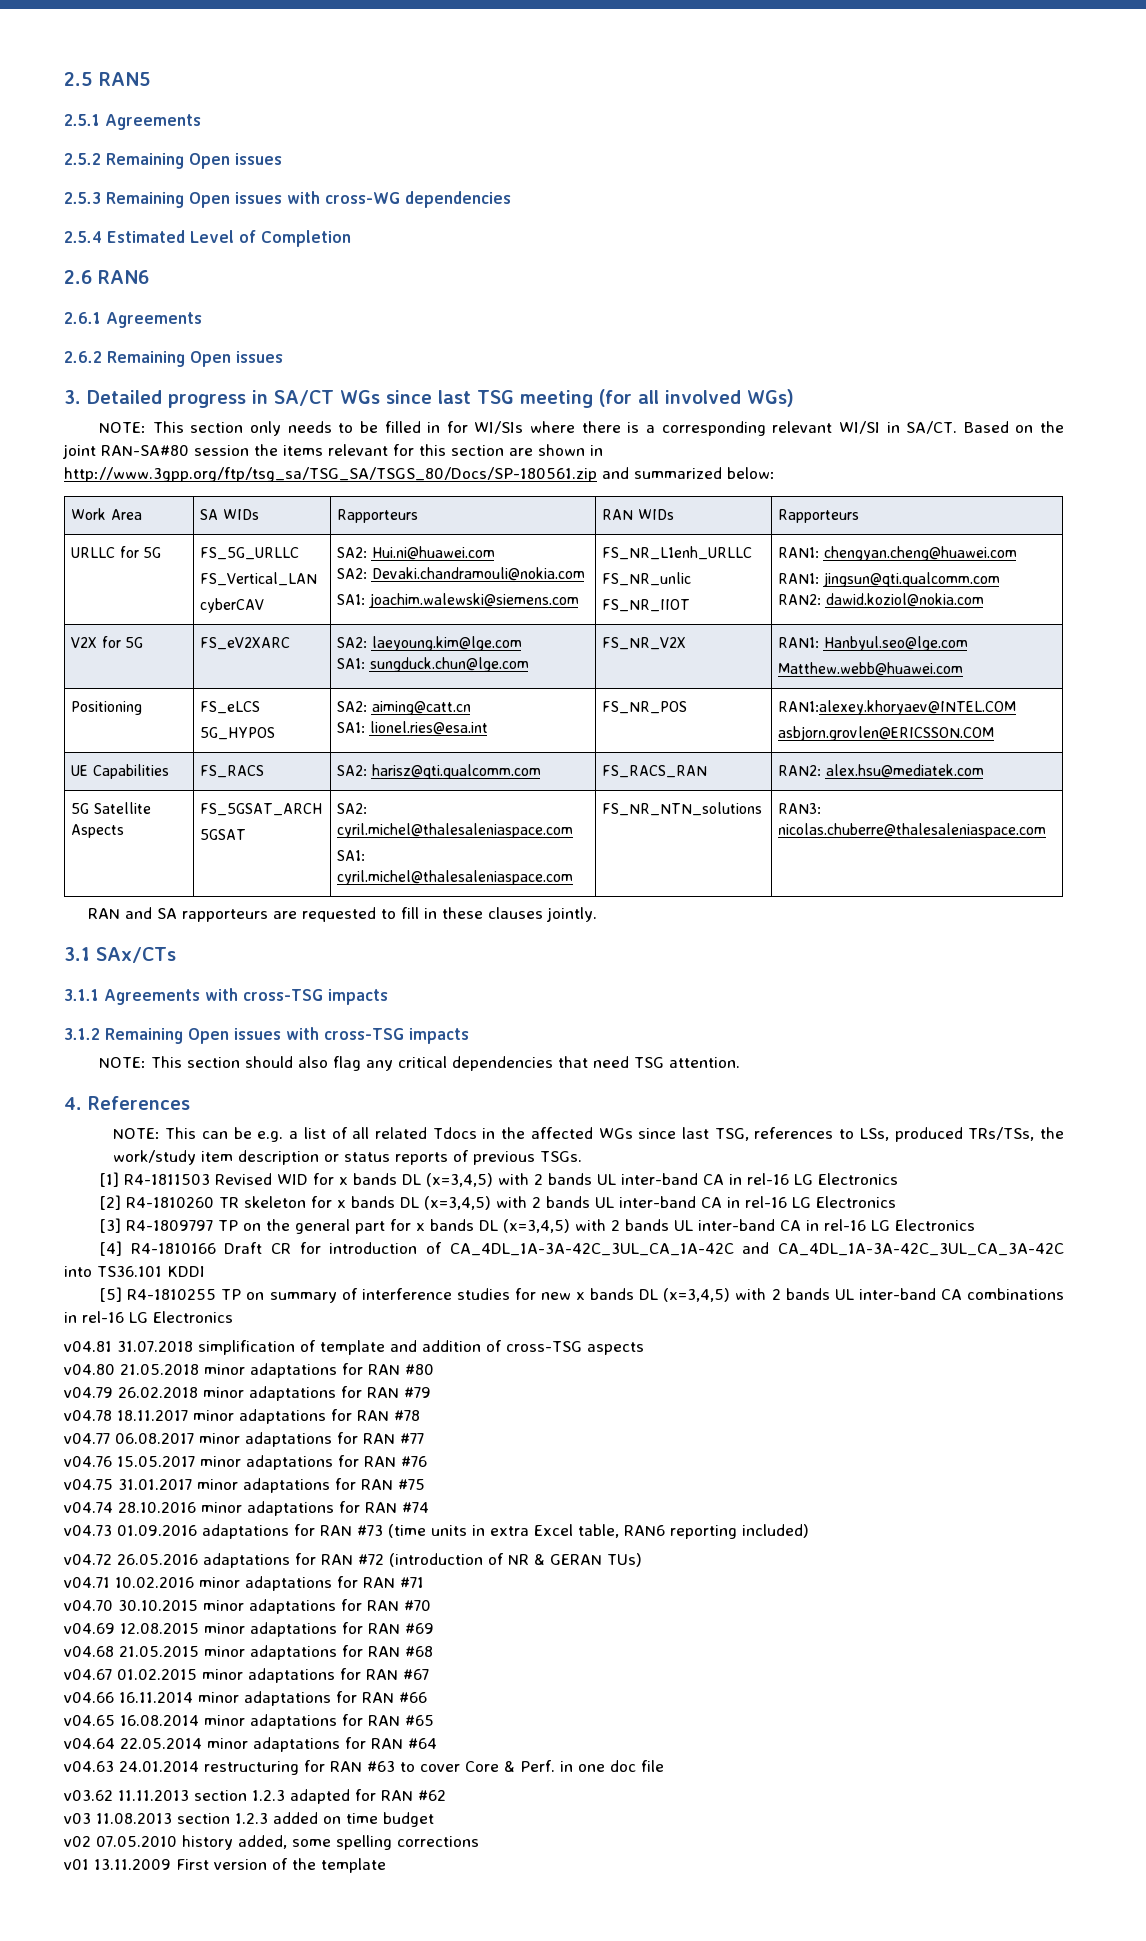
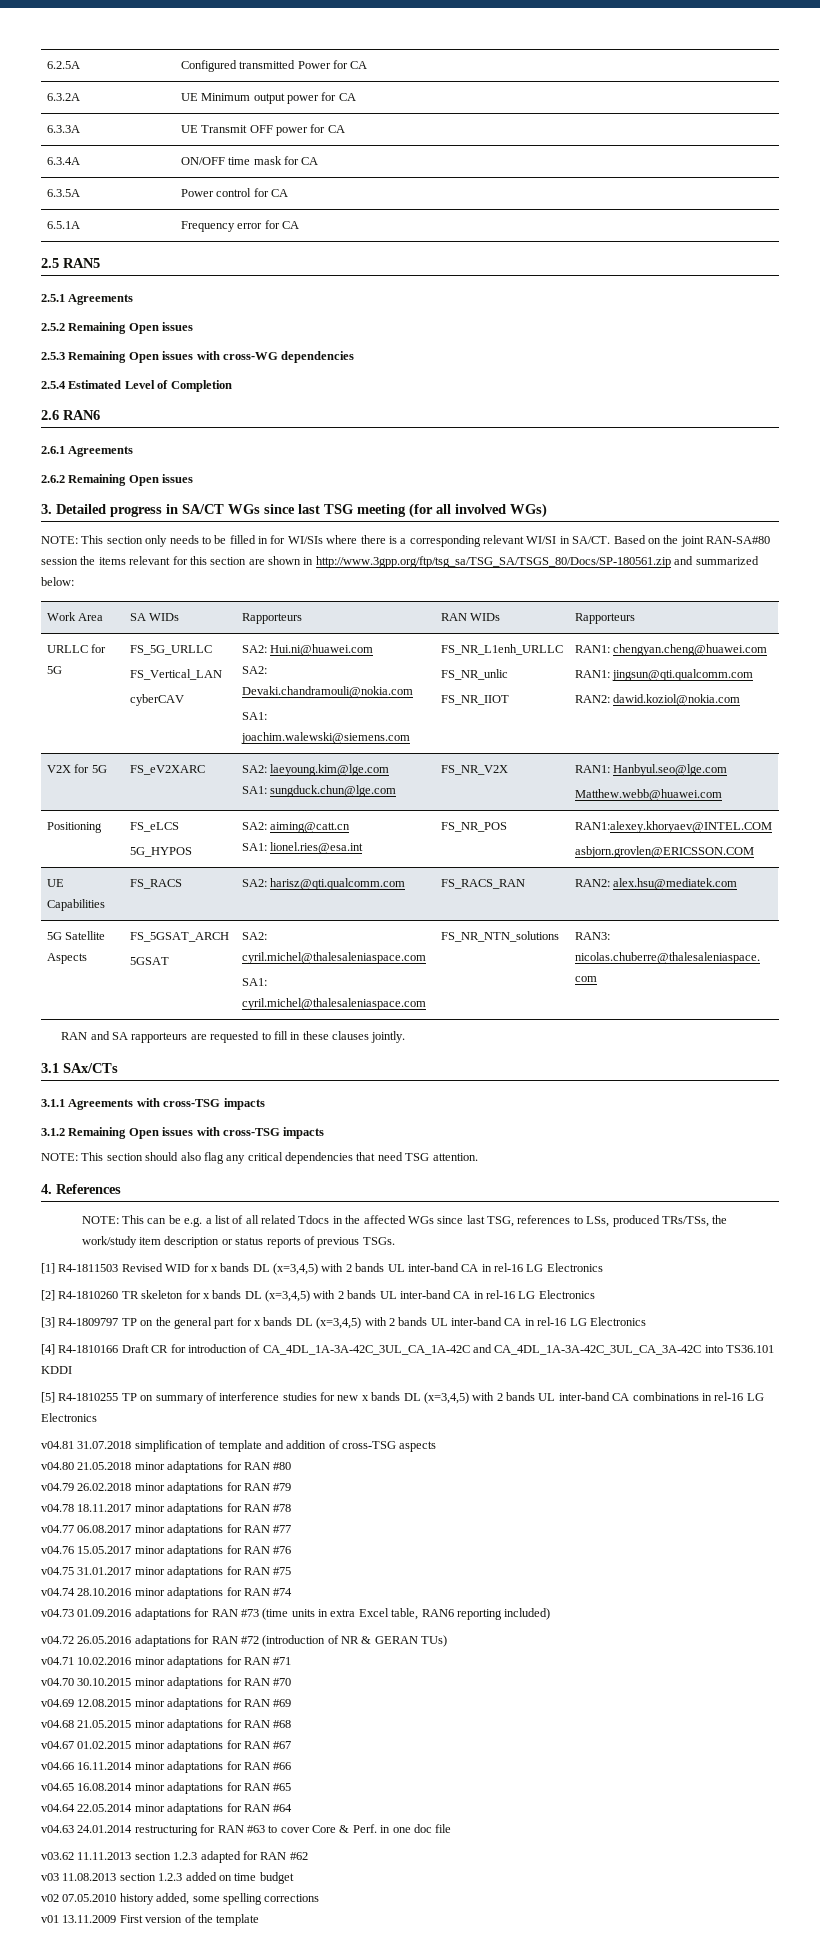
(64, 79) none -> [46,61,80,69] [180,60,368,72] [46,93,80,101] [180,92,356,104] [46,125,80,133] [180,124,345,136] [46,157,80,165] [180,156,319,165] [46,189,80,197] [180,188,288,197] [46,221,80,229] [180,220,299,232] 6.2.5A | Configured transmitted Power for CA // 6.3.2A | UE Minimum output power for CA // 6.3.3A | UE Transmit OFF power for CA // 6.3.4A | ON/OFF time mask for CA // 6.3.5A | Power control for CA // 6.5.1A | Frequency error for CA //

